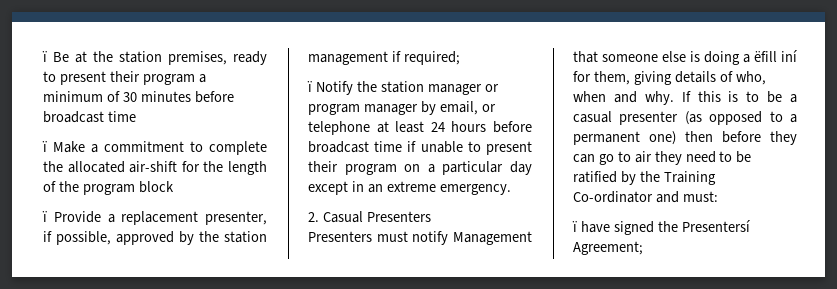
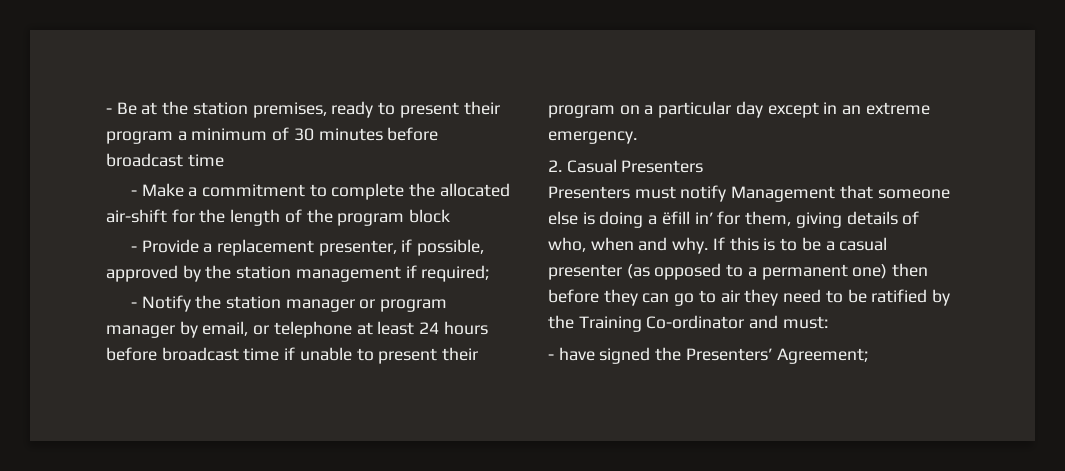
[42,51,47,62] ï -> [106,108,112,114] -
[42,141,47,152] ï -> [130,190,137,196] -
[42,211,47,222] ï -> [130,246,137,252] -
[307,81,312,92] ï -> [130,302,137,308] -
[781,50,797,62] iní -> [694,212,713,224] in’
[572,221,577,232] ï -> [548,354,554,360] -
[681,220,750,232] Presentersí -> [685,348,772,361] Presenters’

